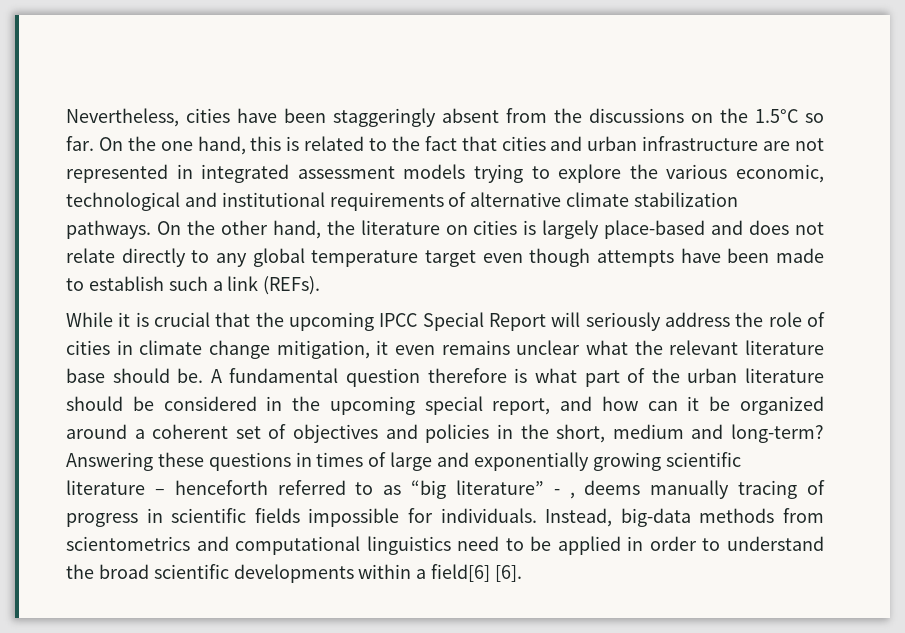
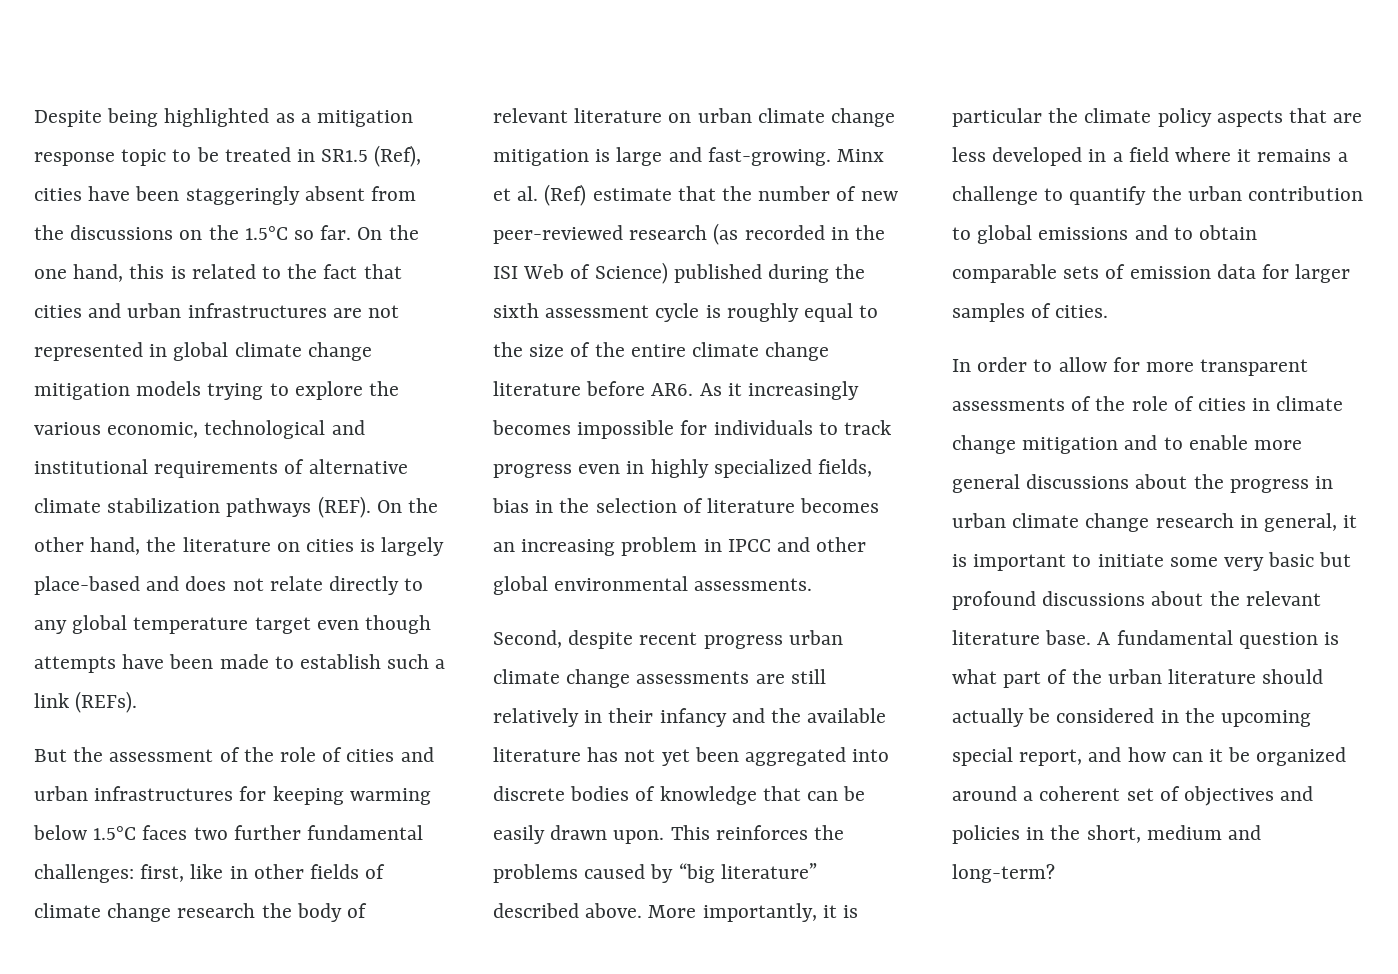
[66,108,179,127] Nevertheless, -> [34,108,414,127] [34,145,422,167] Despite being highlighted as a mitigation response topic to be treated in SR1.5 (Ref),
[642,136,759,151] infrastructure -> [187,303,327,318] infrastructures
[201,164,395,183] integrated assessment -> [173,342,372,361] [34,383,130,400] global climate change mitigation
[66,220,151,239] pathways. -> [226,496,371,518] pathways (REF).
[66,312,730,331] While it is crucial that the upcoming IPCC Special Report will seriously address -> [34,747,434,762] [34,786,431,805] [33,825,424,840] [34,864,386,883] [34,903,368,922] [493,108,896,127] [493,147,885,166] [493,184,898,206] [493,223,886,245] [493,262,866,284] [493,303,879,322] [493,342,830,361] [493,381,860,400] [492,420,892,439] [493,459,873,478] [492,498,880,513] [493,537,867,556] [493,576,813,595] [493,630,843,649] [493,669,826,688] [493,708,887,727] [493,747,890,766] [493,786,866,805] [493,825,845,844] [493,863,817,883] [493,903,859,922] [952,108,1363,127] [952,147,1348,166] [952,186,1364,205] [952,225,1258,244] [952,264,1351,283] [952,303,1109,322] [952,357,1309,376] [952,396,1092,411] But the assessment of the role of cities and urban infrastructures for keeping warming below 1.5°C faces two further fundamental challenges: first, like in other fields of climate change research the body of relevant literature on urban climate change mitigation is large and fast-growing. Minx et al. (Ref) estimate that the number of new peer-reviewed research (as recorded in the ISI Web of Science) published during the sixth assessment cycle is roughly equal to the size of the entire climate change literature before AR6. As it increasingly becomes impossible for individuals to track progress even in highly specialized fields, bias in the selection of literature becomes an increasing problem in IPCC and other global environmental assessments. // Second, despite recent progress urban climate change assessments are still relatively in their infancy and the available literature has not yet been aggregated into discrete bodies of knowledge that can be easily drawn upon. This reinforces the problems caused by “big literature” described above. More importantly, it is particular the climate policy aspects that are less developed in a field where it remains a challenge to quantify the urban contribution to global emissions and to obtain comparable sets of emission data for larger samples of cities. // In order to allow for more transparent assessments of
[276,340,824,359] [66,368,204,383] mitigation, it even remains unclear what the relevant literature base should be. -> [1022,435,1303,454] [952,474,1334,493] [952,513,1358,532] [952,552,1352,571] [952,591,1321,610] [952,630,1092,645] mitigation and to enable more general discussions about the progress in urban climate change research in general, it is important to initiate some very basic but profound discussions about the relevant literature base.
[427,368,507,383] therefore -> (1318, 640) none
(123, 403) none -> [952,708,1024,727] actually
[66,452,741,471] [66,480,825,499] [66,508,825,527] [66,536,824,555] [66,564,523,583] Answering these questions in times of large and exponentially growing scientific literature – henceforth referred to as “big literature” - , deems manually tracing of progress in scientific fields impossible for individuals. Instead, big-data methods from scientometrics and computational linguistics need to be applied in order to understand the broad scientific developments within a field[6] [6]. -> (1055, 873) none

